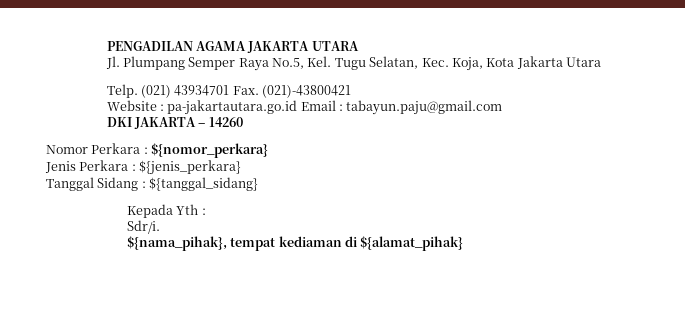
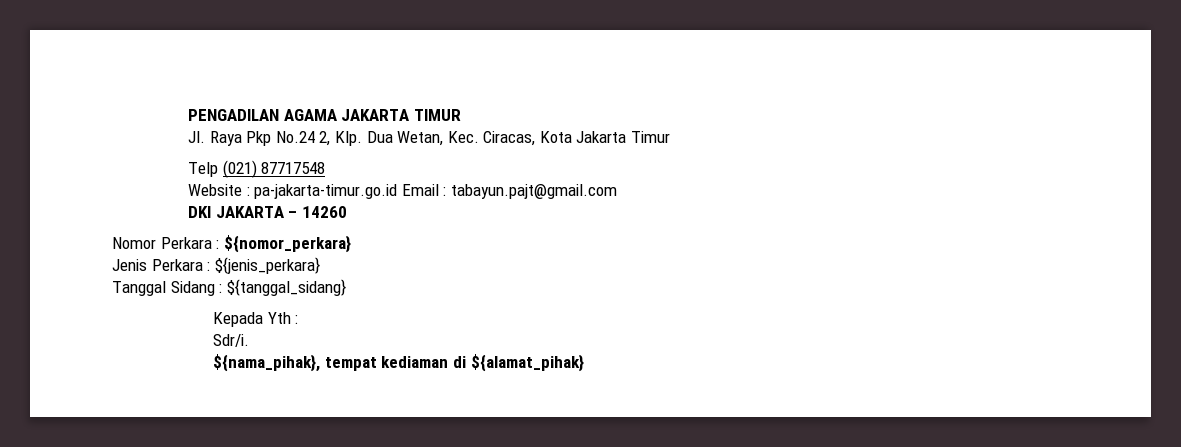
[311,41,359,51] UTARA -> [413,109,461,121] TIMUR
[122,56,602,71] [106,84,352,98] Plumpang Semper Raya No.5, Kel. Tugu Selatan, Kec. Koja, Kota Jakarta Utara // Telp. (021) 43934701 Fax. (021)-43800421 -> [209,131,671,146] [187,160,326,178] Raya Pkp No.24 2, Klp. Dua Wetan, Kec. Ciracas, Kota Jakarta Timur // Telp (021) 87717548
[167,100,298,115] pa-jakartautara.go.id -> [254,184,398,199] pa-jakarta-timur.go.id
[346,100,503,115] tabayun.paju@gmail.com -> [450,184,617,199] tabayun.pajt@gmail.com

